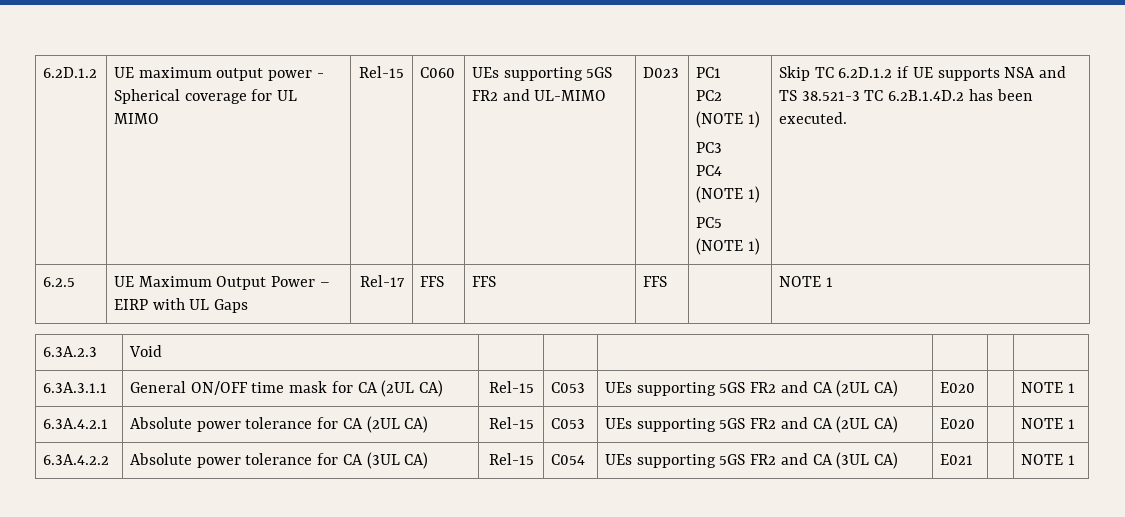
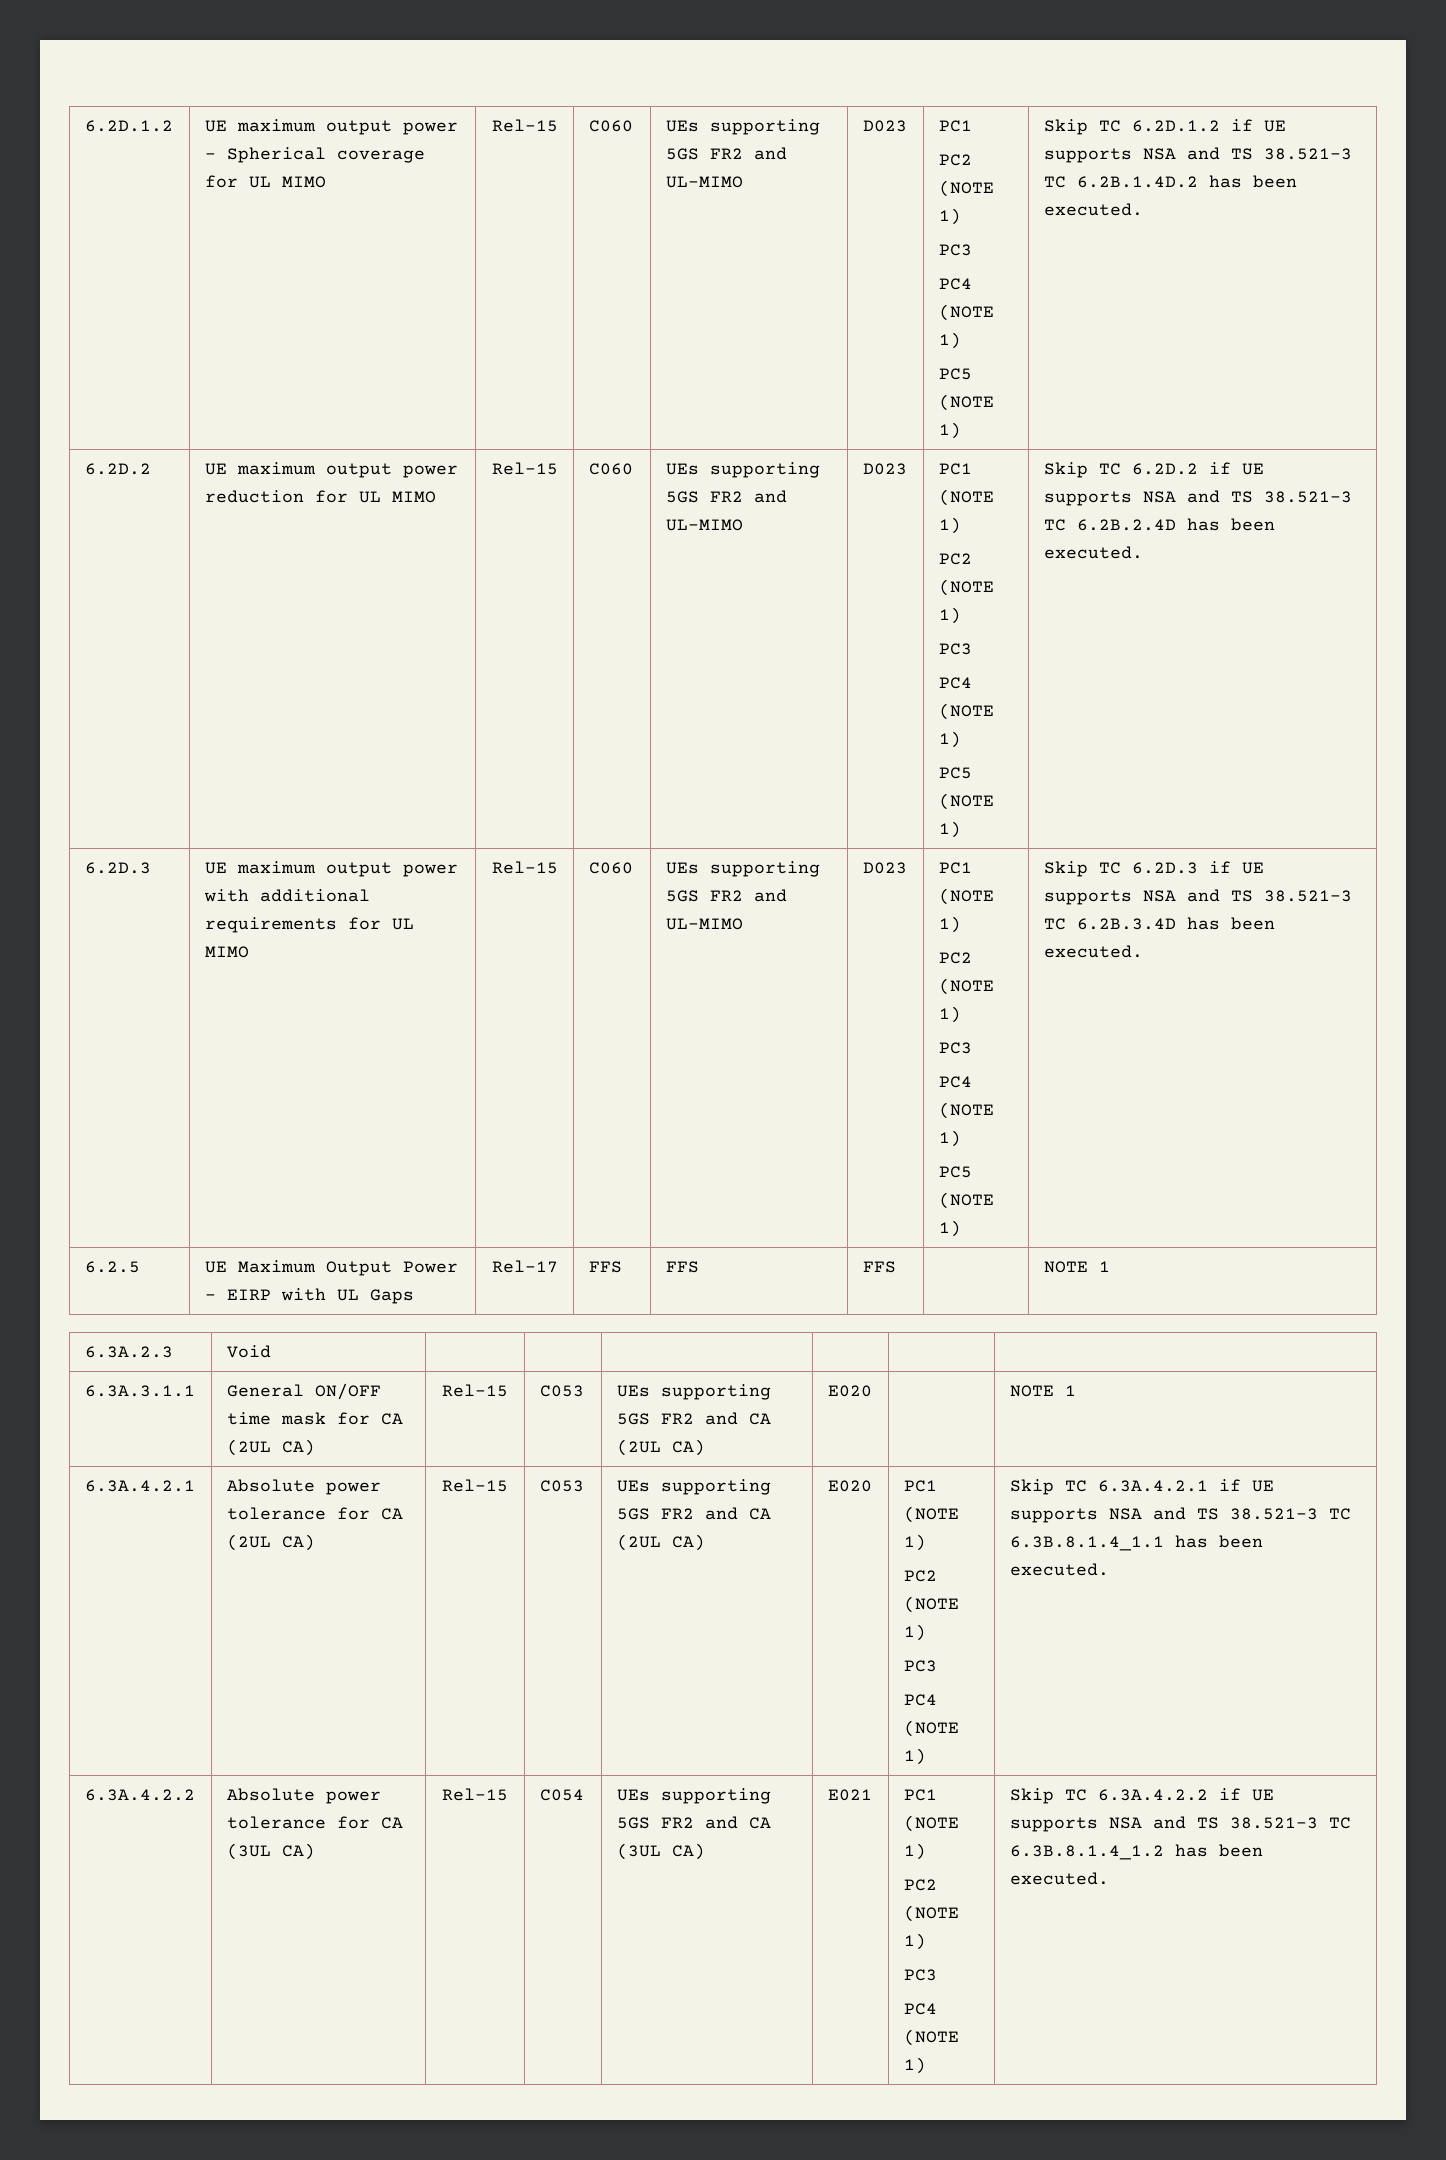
(848, 118) none -> [84,463,151,475] [204,462,458,478] [204,490,436,503] [491,462,558,475] [588,463,633,475] [665,462,820,478] [665,490,787,503] [665,519,743,531] [862,463,907,475] [938,463,972,475] [938,489,994,506] [938,517,961,534] [938,553,972,565] [938,579,994,596] [938,607,961,624] [938,643,972,655] [938,677,972,689] [938,703,994,720] [938,731,961,748] [938,767,972,779] [938,793,994,810] [938,821,961,838] [1043,462,1264,478] [1043,490,1352,506] [1043,518,1275,531] [1043,546,1143,559] [84,862,151,874] [204,861,458,877] [203,889,370,902] [204,917,414,933] [204,946,249,958] [491,861,558,874] [588,862,633,874] [665,861,820,877] [665,889,787,902] [665,918,743,930] [862,862,907,874] [938,862,972,874] [938,888,994,905] [938,916,961,933] [938,952,972,964] [938,978,994,995] [938,1006,961,1023] [938,1042,972,1054] [938,1076,972,1088] [938,1102,994,1119] [938,1130,961,1147] [938,1166,972,1178] [938,1192,994,1209] [938,1220,961,1237] [1043,861,1264,877] [1043,889,1352,905] [1043,917,1275,930] [1043,945,1143,958] // 6.2D.2 | UE maximum output power reduction for UL MIMO | Rel-15 | C060 | UEs supporting 5GS FR2 and UL-MIMO | D023 | PC1 (NOTE 1) // PC2 (NOTE 1) // PC3 // PC4 (NOTE 1) // PC5 (NOTE 1) | Skip TC 6.2D.2 if UE supports NSA and TS 38.521-3 TC 6.2B.2.4D has been executed. // 6.2D.3 | UE maximum output power with additional requirements for UL MIMO | Rel-15 | C060 | UEs supporting 5GS FR2 and UL-MIMO | D023 | PC1 (NOTE 1) // PC2 (NOTE 1) // PC3 // PC4 (NOTE 1) // PC5 (NOTE 1) | Skip TC 6.2D.3 if UE supports NSA and TS 38.521-3 TC 6.2B.3.4D has been executed.
[1021,418,1075,429] | NOTE 1 -> [903,1480,937,1492] [903,1506,959,1523] [903,1534,926,1551] [903,1570,937,1582] [903,1596,959,1613] [903,1624,926,1641] [903,1660,937,1672] [903,1694,937,1706] [903,1720,959,1737] [903,1748,926,1765] [1009,1479,1274,1495] [1009,1507,1351,1523] [1009,1535,1263,1551] [1009,1563,1109,1576] PC1 (NOTE 1) // PC2 (NOTE 1) // PC3 // PC4 (NOTE 1) | Skip TC 6.3A.4.2.1 if UE supports NSA and TS 38.521-3 TC 6.3B.8.1.4_1.1 has been executed.
[1021,454,1075,465] | NOTE 1 -> [903,1789,937,1801] [903,1815,959,1832] [903,1843,926,1860] [903,1879,937,1891] [903,1905,959,1922] [903,1933,926,1950] [903,1969,937,1981] [903,2003,937,2015] [903,2029,959,2046] [903,2057,926,2074] [1009,1788,1274,1804] [1009,1816,1351,1832] [1009,1844,1263,1860] [1009,1872,1109,1885] PC1 (NOTE 1) // PC2 (NOTE 1) // PC3 // PC4 (NOTE 1) | Skip TC 6.3A.4.2.2 if UE supports NSA and TS 38.521-3 TC 6.3B.8.1.4_1.2 has been executed.

